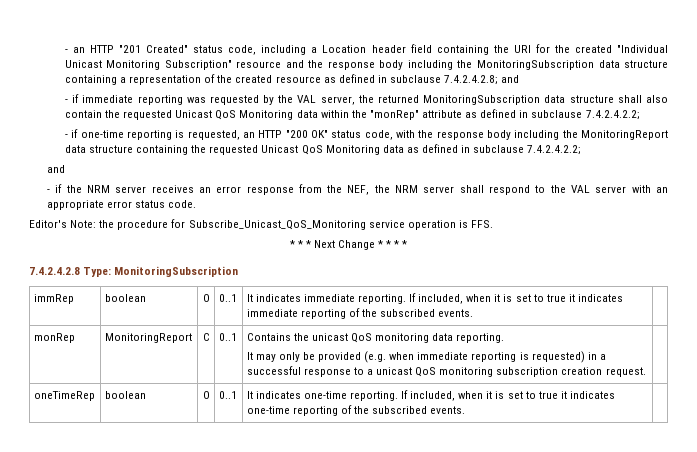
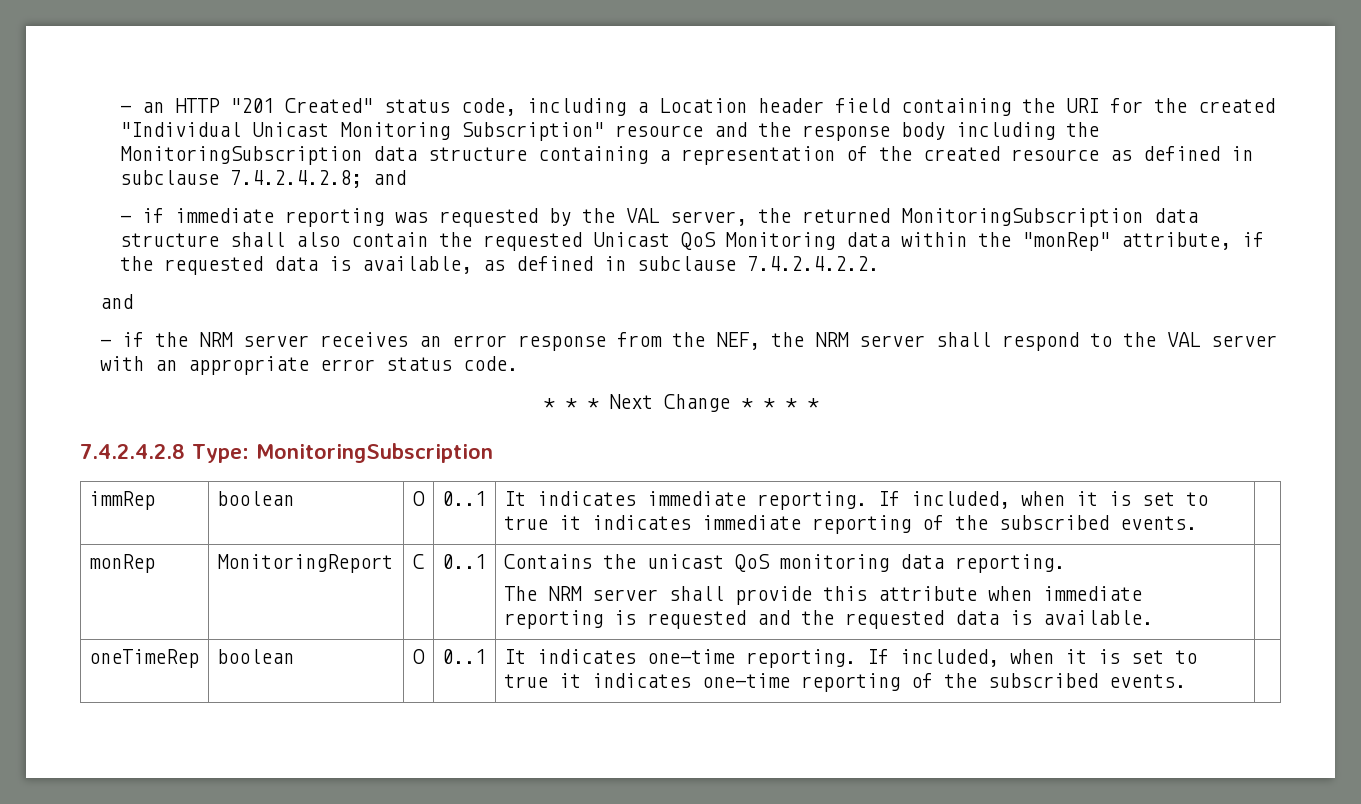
[421,109,640,120] [64,129,669,140] [64,144,582,155] attribute as defined in subclause 7.4.2.4.2.2; // - if one-time reporting is requested, an HTTP "200 OK" status code, with the response body including the MonitoringReport data structure containing the requested Unicast QoS Monitoring data as defined in subclause 7.4.2.4.2.2; -> [1120,232,1264,250] [119,256,879,275] attribute, if the requested data is available, as defined in subclause 7.4.2.4.2.2.
[29,219,493,230] // Editor's Note: the procedure for Subscribe_Unicast_QoS_Monitoring service operation is FFS. -> (518, 363) none
[246,351,606,363] [246,366,646,377] It may only be provided (e.g. when immediate reporting is requested) in a successful response to a unicast QoS monitoring subscription creation request. -> [503,586,1142,605] [503,610,1153,629] The NRM server shall provide this attribute when immediate reporting is requested and the requested data is available.

